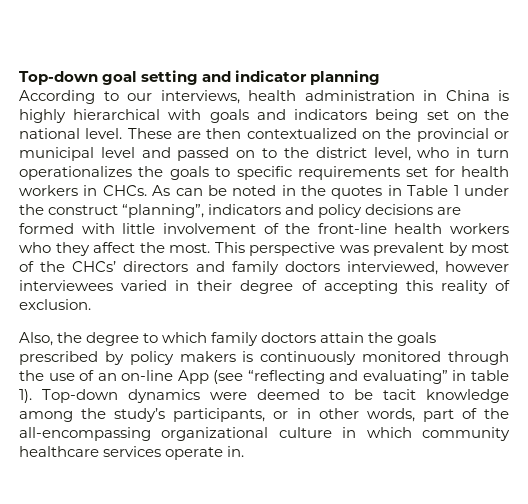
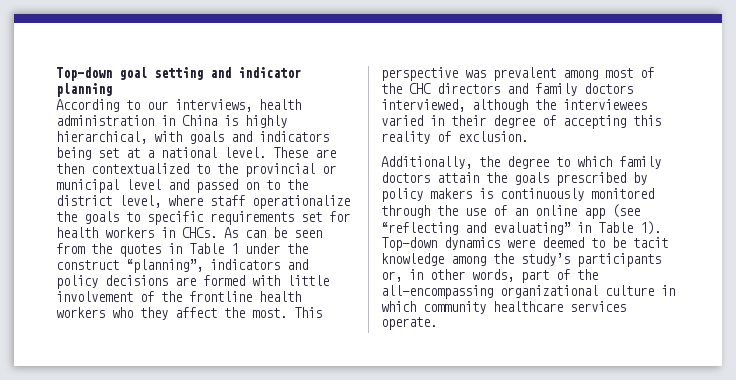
[73,109,161,120] hierarchical -> [56,131,147,144] hierarchical,
[456,109,510,120] on the -> [126,148,154,158] at a
[362,131,382,139] on -> [196,164,210,174] to
[417,147,509,158] [19,166,132,180] who in turn operationalizes -> [168,195,350,209] where staff operationalize
[232,185,296,196] noted in -> [294,230,322,238] [56,243,85,254] seen from
[317,223,387,234] front-line -> [189,291,252,302] frontline
[448,242,468,256] by -> [563,70,598,80] among
[72,261,117,272] CHCs’ -> [409,83,431,94] CHC
[445,261,509,272] however -> [472,99,556,112] although the
[19,332,53,346] Also, -> [381,156,472,169] Additionally,
[121,370,209,384] on-line App -> [535,205,605,219] online app
[471,370,510,381] table -> [598,222,633,233] Table
[173,408,289,422] participants, or -> [577,253,661,267] [381,271,402,282] participants or,
[165,446,245,460] operate in. -> [381,317,437,330] operate.

